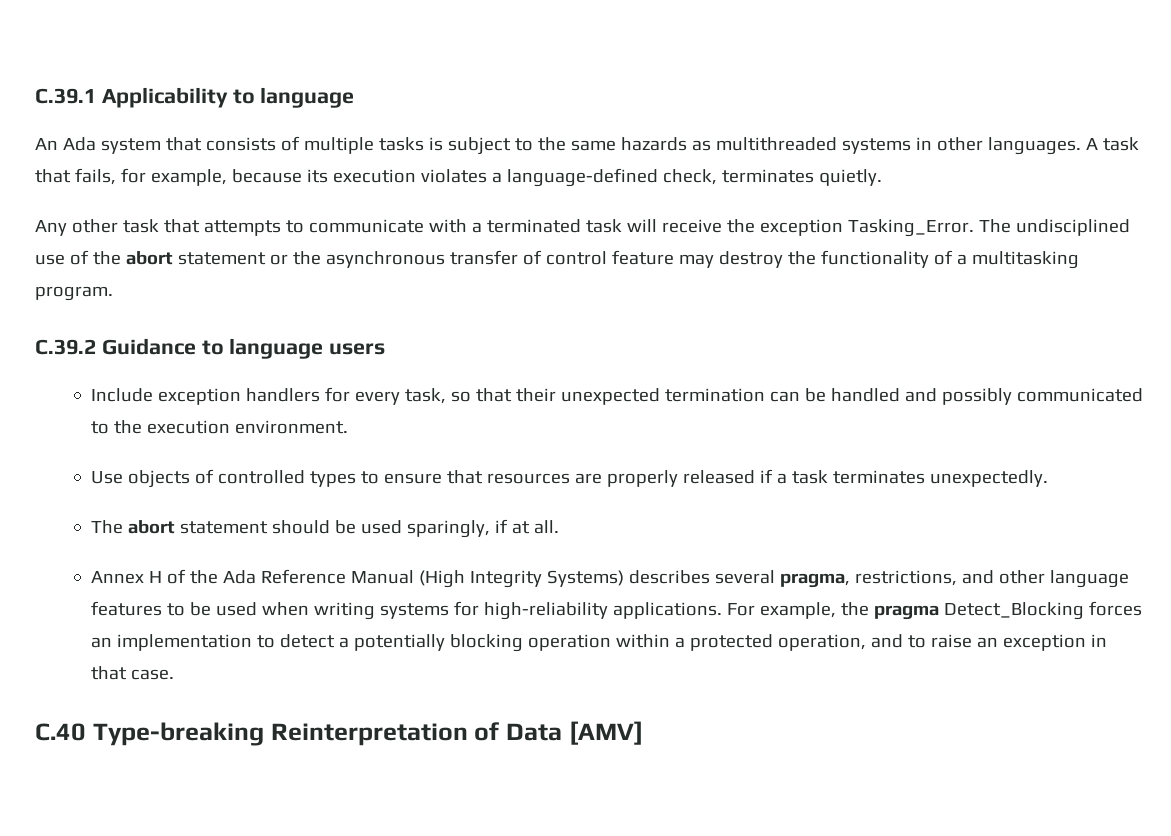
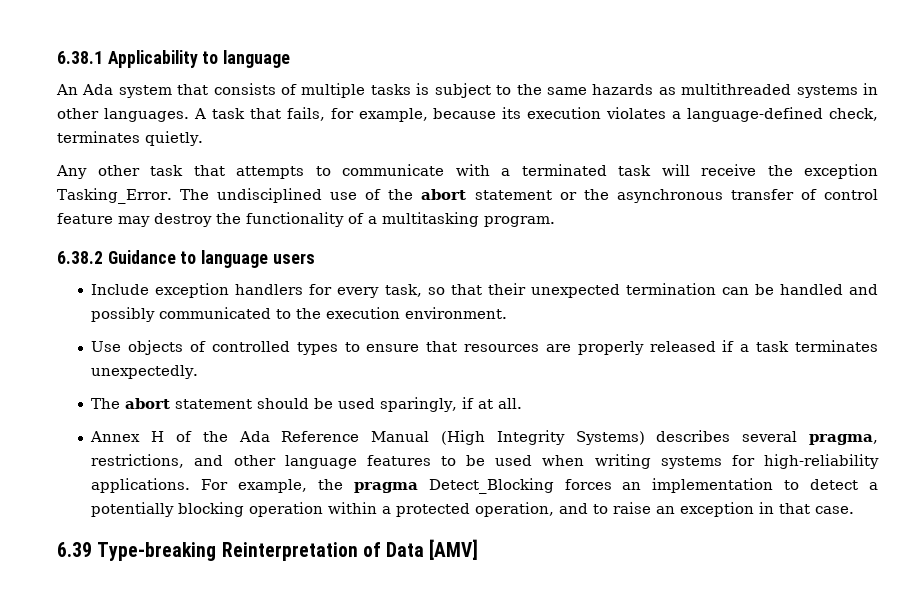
[35,88,96,104] C.39.1 -> [57,51,103,64] 6.38.1
[35,339,96,355] C.39.2 -> [57,251,103,264] 6.38.2
[35,723,86,741] C.40 -> [57,542,92,557] 6.39

